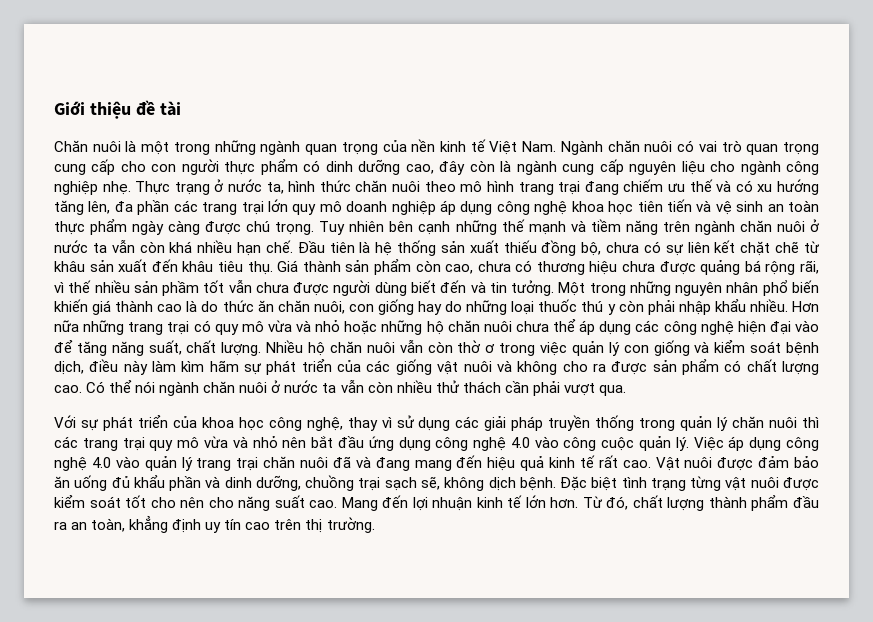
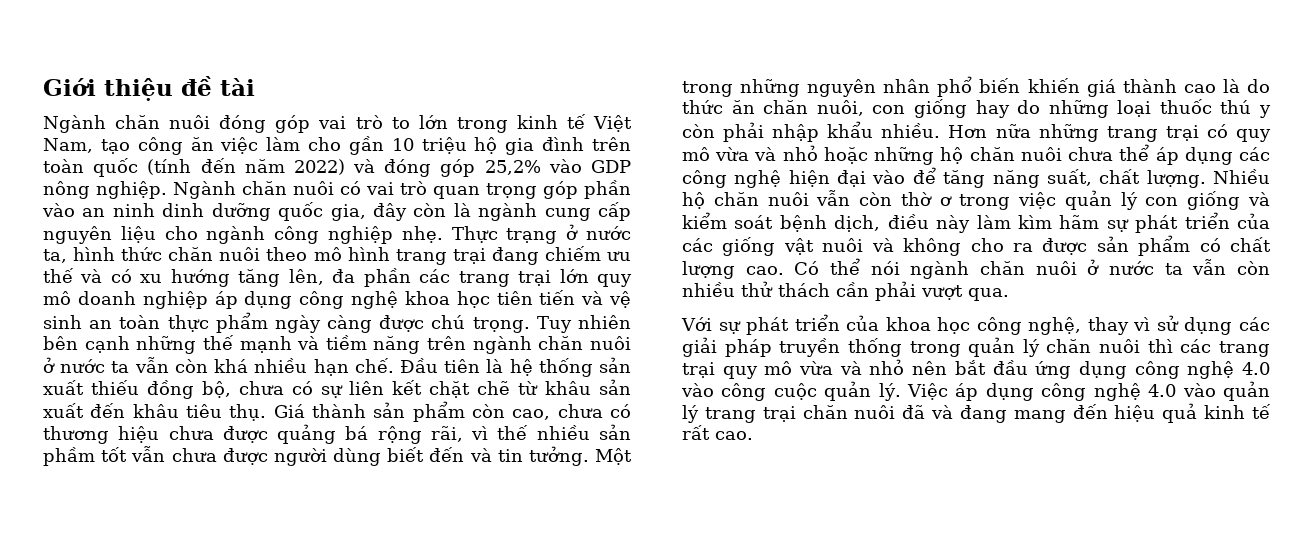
[54,139,557,155] Chăn nuôi là một trong những ngành quan trọng của nền kinh tế Việt Nam. -> [43,114,632,133] [43,136,631,155] [43,158,631,177] [43,181,167,199] Ngành chăn nuôi đóng góp vai trò to lớn trong kinh tế Việt Nam, tạo công ăn việc làm cho gần 10 triệu hộ gia đình trên toàn quốc (tính đến năm 2022) và đóng góp 25,2% vào GDP nông nghiệp.
[54,159,434,175] cung cấp cho con người thực phẩm có dinh dưỡng cao, -> [543,180,631,199] [42,202,366,221] góp phần vào an ninh dinh dưỡng quốc gia,
[655,456,819,471] [54,475,819,491] [54,495,819,511] [54,515,375,533] Vật nuôi được đảm bảo ăn uống đủ khẩu phần và dinh dưỡng, chuồng trại sạch sẽ, không dịch bệnh. Đặc biệt tình trạng từng vật nuôi được kiểm soát tốt cho nên cho năng suất cao. Mang đến lợi nhuận kinh tế lớn hơn. Từ đó, chất lượng thành phẩm đầu ra an toàn, khẳng định uy tín cao trên thị trường. -> (753, 435) none

